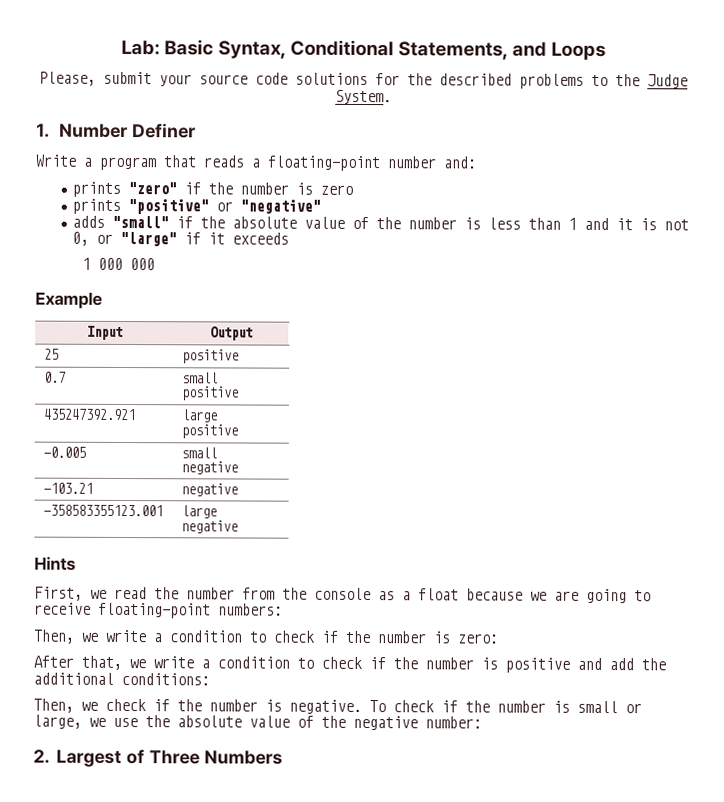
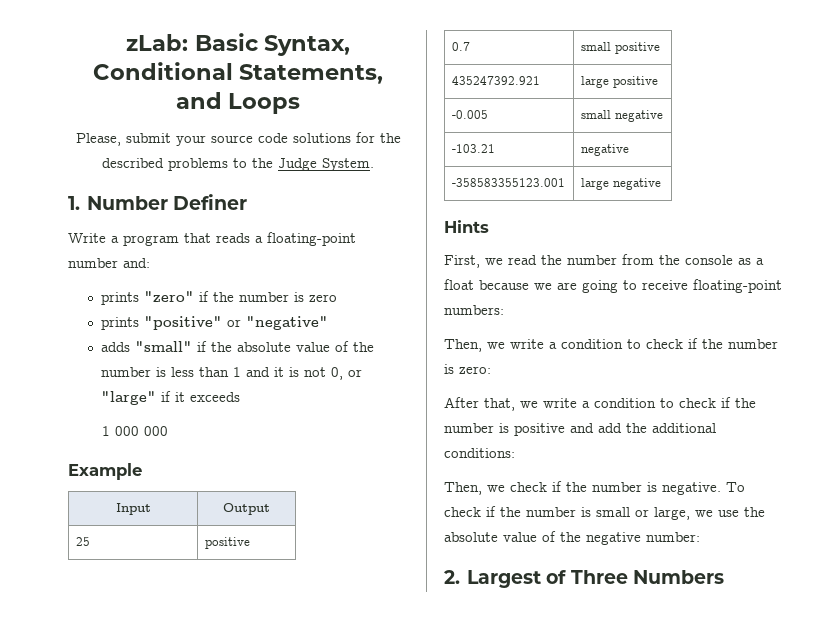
[120,39,160,56] Lab: -> [126,34,189,51] zLab:

